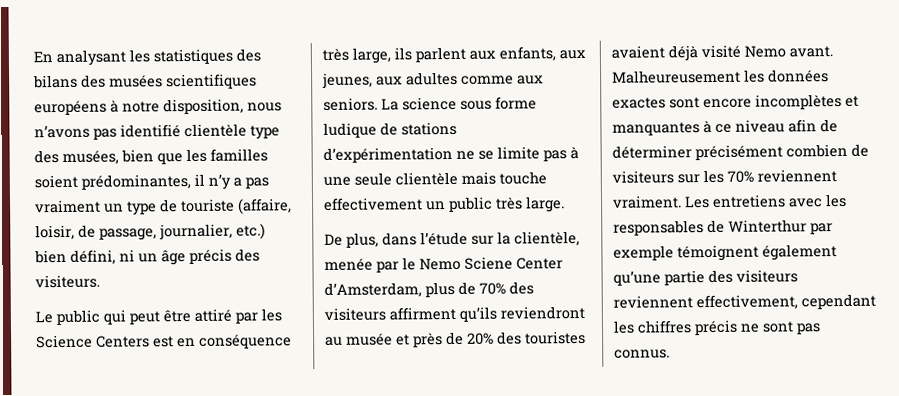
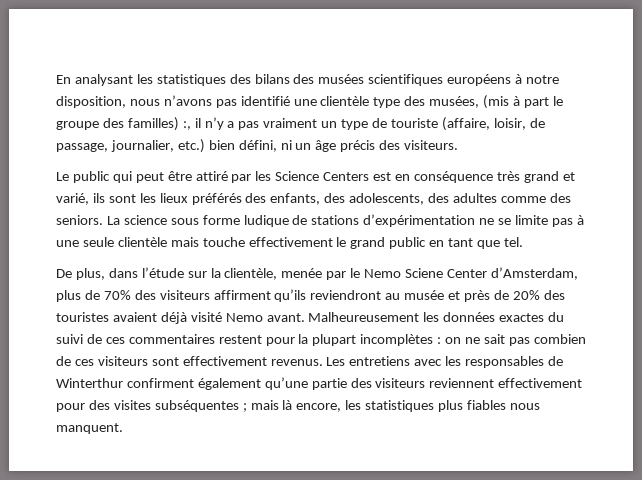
(181, 131) none -> [293,99,317,106] une
[121,148,268,165] [34,173,191,190] bien que les familles soient prédominantes, -> [483,95,563,109] [56,117,191,131] (mis à part le groupe des familles) :,
[352,46,586,64] [322,72,403,89] large, ils parlent aux enfants, aux jeunes, aux -> [523,171,575,183] [56,193,450,205] grand et varié, ils sont les lieux préférés des enfants, des adolescents, des
[517,75,544,85] aux -> [549,193,571,203] des
[426,196,565,213] un public très large. -> [336,237,523,249] le grand public en tant que tel.
[669,93,859,110] [612,119,838,136] [612,143,869,161] [612,169,837,184] [612,195,682,209] sont encore incomplètes et manquantes à ce niveau afin de déterminer précisément combien de visiteurs sur les 70% reviennent vraiment. -> [548,312,565,322] [56,334,586,346] [56,356,323,366] du suivi de ces commentaires restent pour la plupart incomplètes : on ne sait pas combien de ces visiteurs sont effectivement revenus.
[810,223,833,235] [613,244,759,262] par exemple témoignent -> [126,378,194,388] confirment
[696,293,876,311] [613,319,821,336] [614,349,670,359] effectivement, cependant les chiffres précis ne sont pas connus. -> [498,378,583,388] [56,400,540,412] [56,423,123,434] effectivement pour des visites subséquentes ; mais là encore, les statistiques plus fiables nous manquent.

